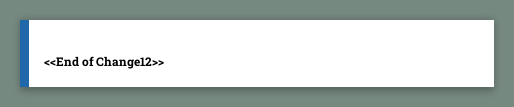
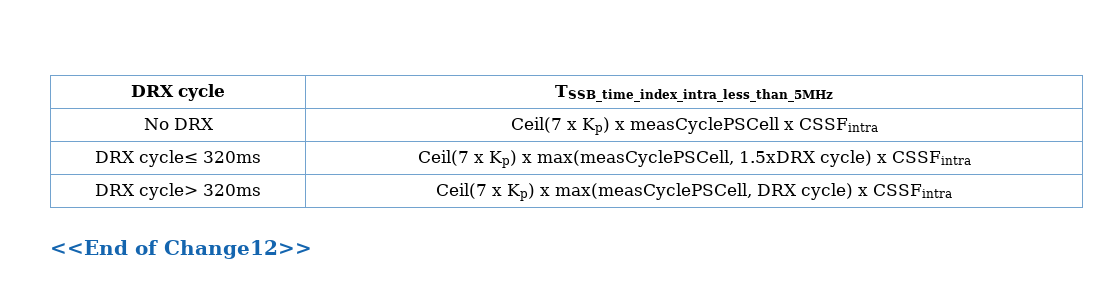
(44, 61) none -> [131,84,225,101] [555,85,833,102] [143,118,214,130] [510,117,878,135] [95,150,261,167] [417,150,971,168] [95,183,261,200] [436,183,952,201] DRX cycle | TSSB_time_index_intra_less_than_5MHz // No DRX | Ceil(7 x Kp) x measCyclePSCell x CSSFintra // DRX cycle≤ 320ms | Ceil(7 x Kp) x max(measCyclePSCell, 1.5xDRX cycle) x CSSFintra // DRX cycle> 320ms | Ceil(7 x Kp) x max(measCyclePSCell, DRX cycle) x CSSFintra //

